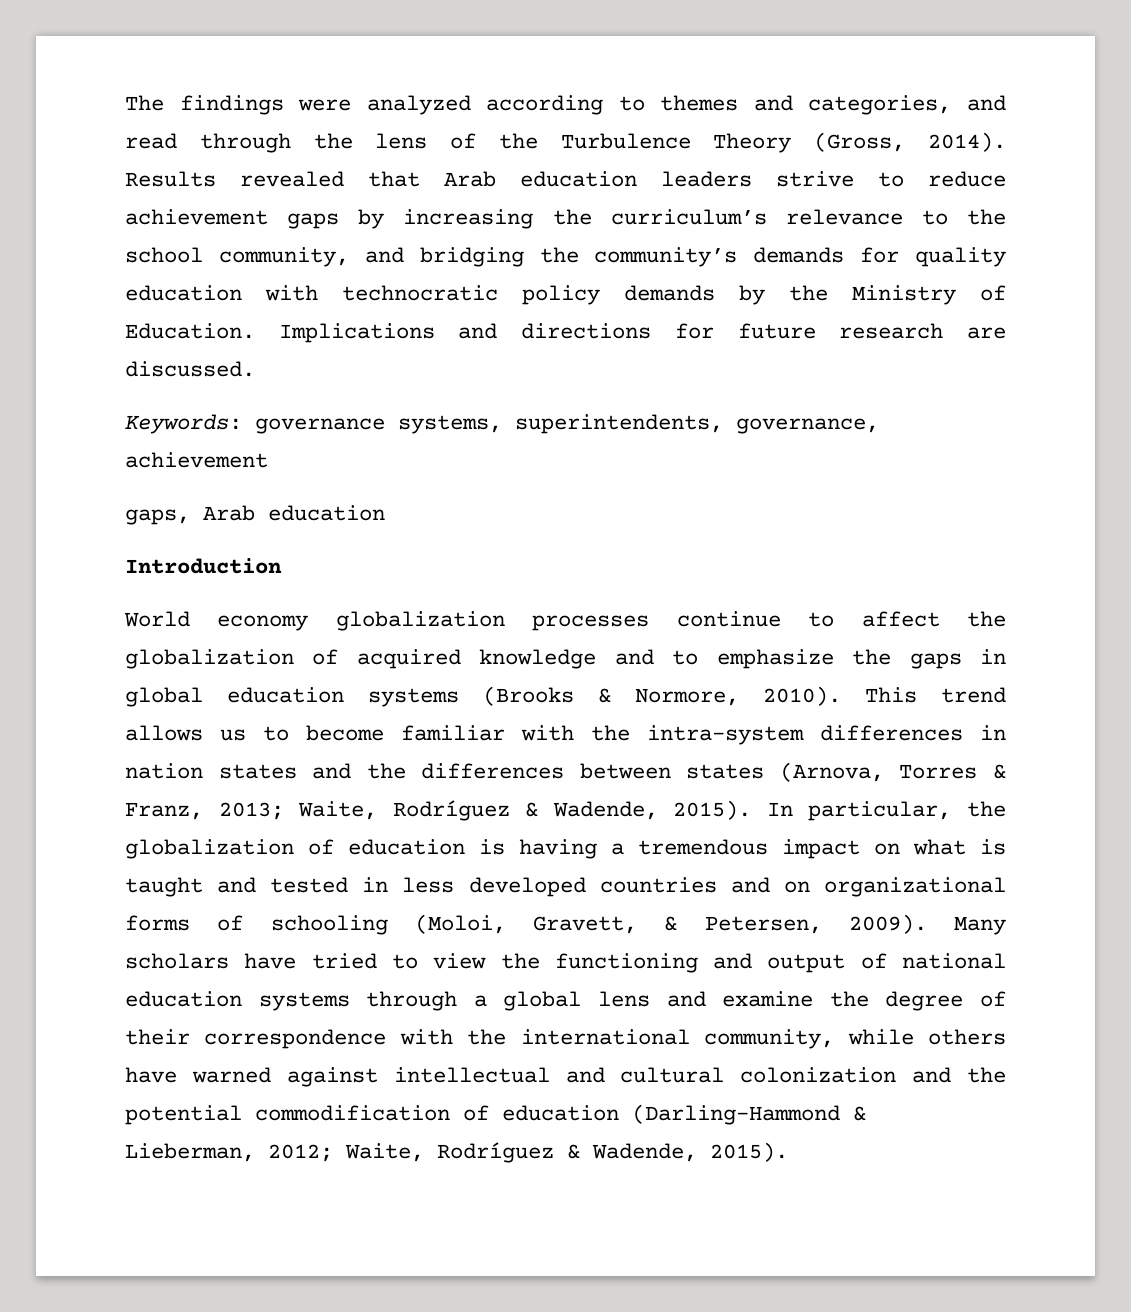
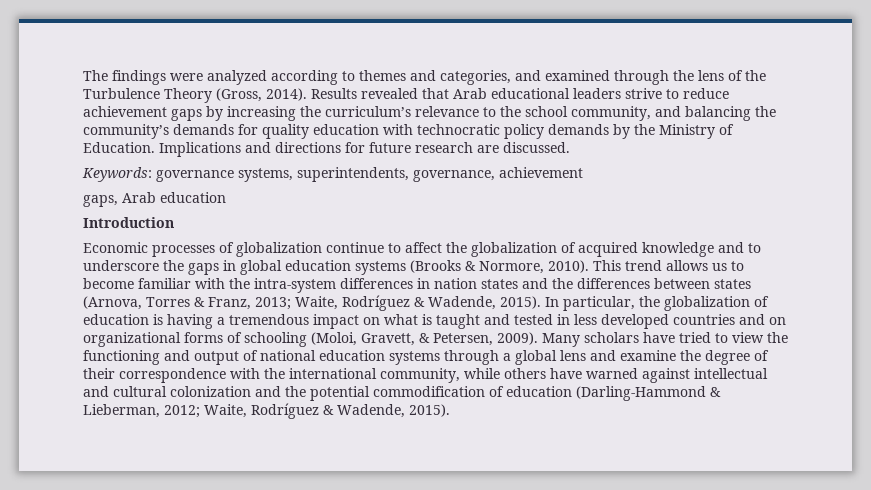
[125,133,177,149] read -> [545,70,610,81] examined
[520,171,637,187] education -> [491,88,570,99] educational
[419,247,524,267] bridging -> [685,106,751,121] balancing
[124,611,650,631] World economy globalization processes -> [83,242,322,257] Economic processes of globalization
[716,649,834,669] emphasize -> [83,260,159,271] underscore

